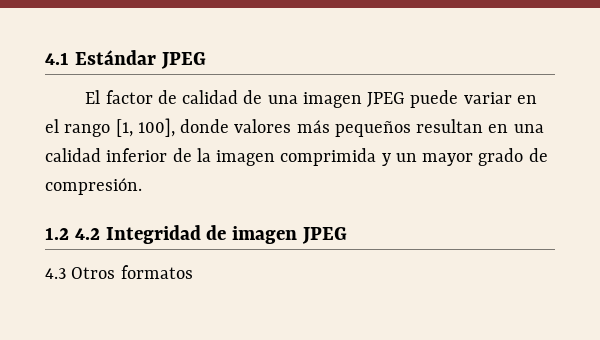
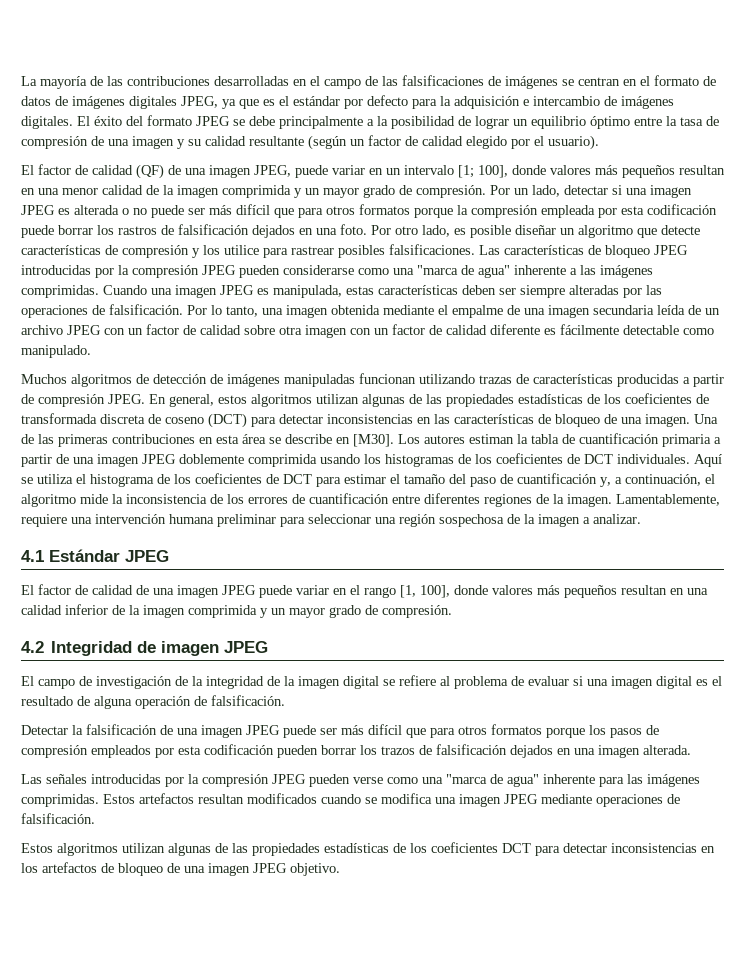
(45, 58) none -> [21,75,716,89] [21,95,674,109] [21,115,719,129] [21,135,599,150] [21,164,725,179] [21,185,692,198] [21,204,717,218] [21,224,700,238] [21,244,688,258] [21,265,653,278] [21,285,662,298] [21,304,720,318] [21,324,714,338] [21,345,91,358] [21,373,724,387] [21,393,709,407] [21,413,718,428] [21,433,721,447] [21,453,722,467] [21,473,715,487] [21,493,720,507] [21,514,641,527] La mayoría de las contribuciones desarrolladas en el campo de las falsificaciones de imágenes se centran en el formato de datos de imágenes digitales JPEG, ya que es el estándar por defecto para la adquisición e intercambio de imágenes digitales. El éxito del formato JPEG se debe principalmente a la posibilidad de lograr un equilibrio óptimo entre la tasa de compresión de una imagen y su calidad resultante (según un factor de calidad elegido por el usuario). // El factor de calidad (QF) de una imagen JPEG, puede variar en un intervalo [1; 100], donde valores más pequeños resultan en una menor calidad de la imagen comprimida y un mayor grado de compresión. Por un lado, detectar si una imagen JPEG es alterada o no puede ser más difícil que para otros formatos porque la compresión empleada por esta codificación puede borrar los rastros de falsificación dejados en una foto. Por otro lado, es posible diseñar un algoritmo que detecte características de compresión y los utilice para rastrear posibles falsificaciones. Las características de bloqueo JPEG introducidas por la compresión JPEG pueden considerarse como una "marca de agua" inherente a las imágenes comprimidas. Cuando una imagen JPEG es manipulada, estas características deben ser siempre alteradas por las operaciones de falsificación. Por lo tanto, una imagen obtenida mediante el empalme de una imagen secundaria leída de un archivo JPEG con un factor de calidad sobre otra imagen con un factor de calidad diferente es fácilmente detectable como manipulado. // Muchos algoritmos de detección de imágenes manipuladas funcionan utilizando trazas de características producidas a partir de compresión JPEG. En general, estos algoritmos utilizan algunas de las propiedades estadísticas de los coeficientes de transformada discreta de coseno (DCT) para detectar inconsistencias en las características de bloqueo de una imagen. Una de las primeras contribuciones en esta área se describe en [M30]. Los autores estiman la tabla de cuantificación primaria a partir de una imagen JPEG doblemente comprimida usando los histogramas de los coeficientes de DCT individuales. Aquí se utiliza el histograma de los coeficientes de DCT para estimar el tamaño del paso de cuantificación y, a continuación, el algoritmo mide la inconsistencia de los errores de cuantificación entre diferentes regiones de la imagen. Lamentablemente, requiere una intervención humana preliminar para seleccionar una región sospechosa de la imagen a analizar. //
[45,227,69,240] 1.2 -> (452, 611) none
[45,265,193,279] 4.3 Otros formatos -> [21,675,722,689] [21,695,285,709] [21,724,659,738] [21,744,691,758] [21,774,700,787] [21,793,680,807] [21,813,95,824] [21,842,715,856] [21,862,340,876] El campo de investigación de la integridad de la imagen digital se refiere al problema de evaluar si una imagen digital es el resultado de alguna operación de falsificación. // Detectar la falsificación de una imagen JPEG puede ser más difícil que para otros formatos porque los pasos de compresión empleados por esta codificación pueden borrar los trazos de falsificación dejados en una imagen alterada. // Las señales introducidas por la compresión JPEG pueden verse como una "marca de agua" inherente para las imágenes comprimidas. Estos artefactos resultan modificados cuando se modifica una imagen JPEG mediante operaciones de falsificación. // Estos algoritmos utilizan algunas de las propiedades estadísticas de los coeficientes DCT para detectar inconsistencias en los artefactos de bloqueo de una imagen JPEG objetivo.

